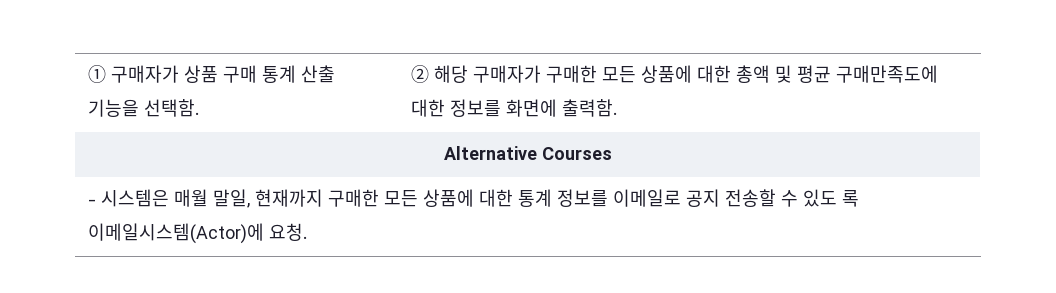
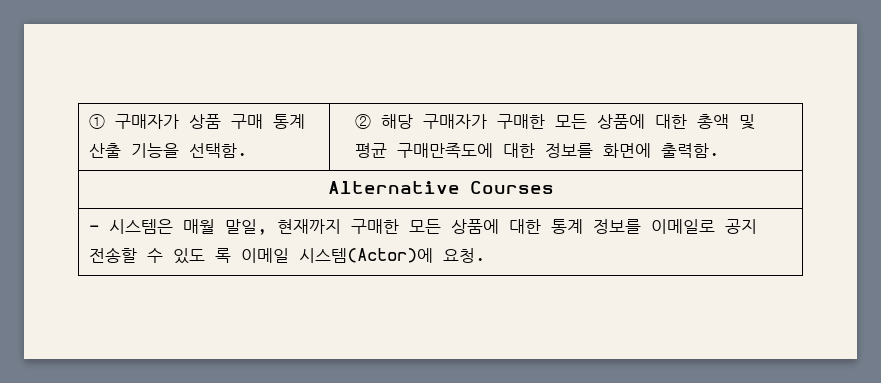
[88,223,265,244] 이메일시스템(Actor)에 -> [241,248,434,263] 이메일 시스템(Actor)에

